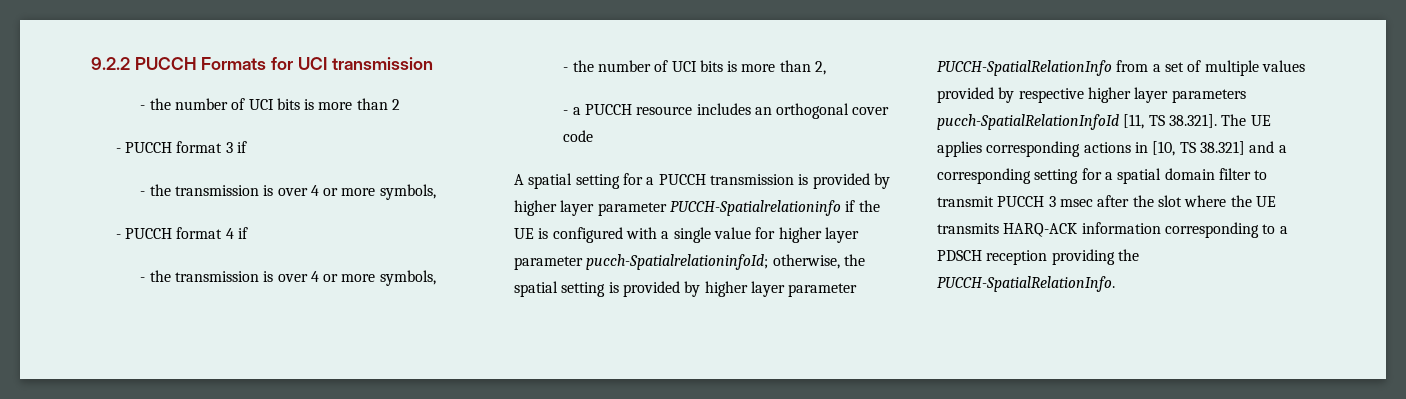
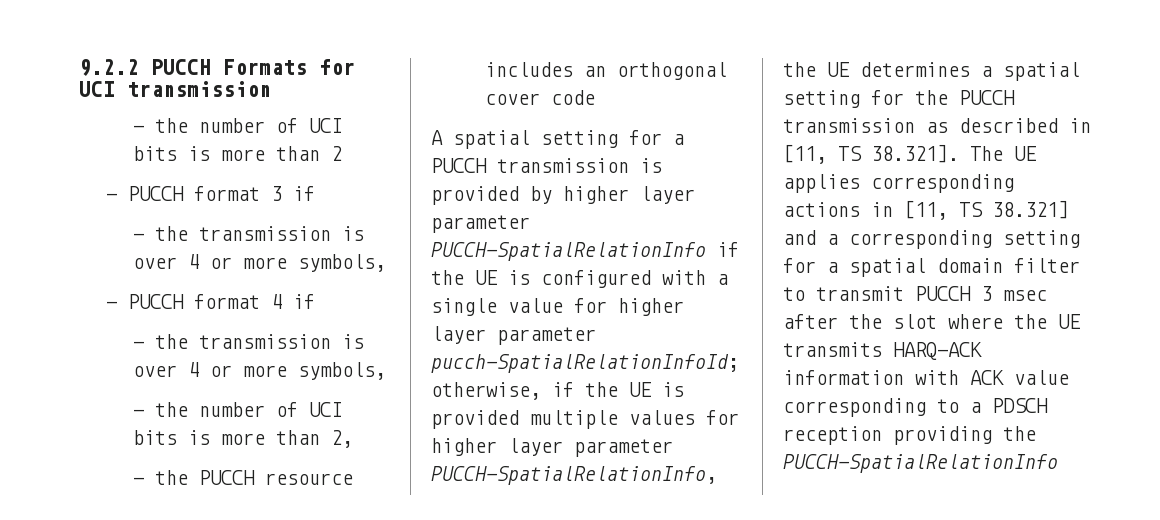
[572,107,581,115] a -> [155,470,189,485] the
[669,200,841,216] PUCCH-Spatialrelationinfo -> [431,242,706,261] PUCCH-SpatialRelationInfo
[586,254,865,270] [514,281,858,297] [937,60,1305,76] [937,87,1246,103] [937,114,1119,130] pucch-SpatialrelationinfoId; otherwise, the spatial setting is provided by higher layer parameter PUCCH-SpatialRelationInfo from a set of multiple values provided by respective higher layer parameters pucch-SpatialRelationInfoId -> [431,354,739,373] [431,382,684,400] [431,410,739,429] [431,438,673,457] [431,466,717,485] [783,62,1080,81] [783,90,1015,108] [783,118,1091,133] pucch-SpatialRelationInfoId; otherwise, if the UE is provided multiple values for higher layer parameter PUCCH-SpatialRelationInfo, the UE determines a spatial setting for the PUCCH transmission as described in
[1152,141,1176,156] [10, -> [904,200,948,220] [11,
(1161, 228) none -> [915,370,1069,385] with ACK value
[937,276,1115,292] PUCCH-SpatialRelationInfo. -> [783,454,1058,473] PUCCH-SpatialRelationInfo

